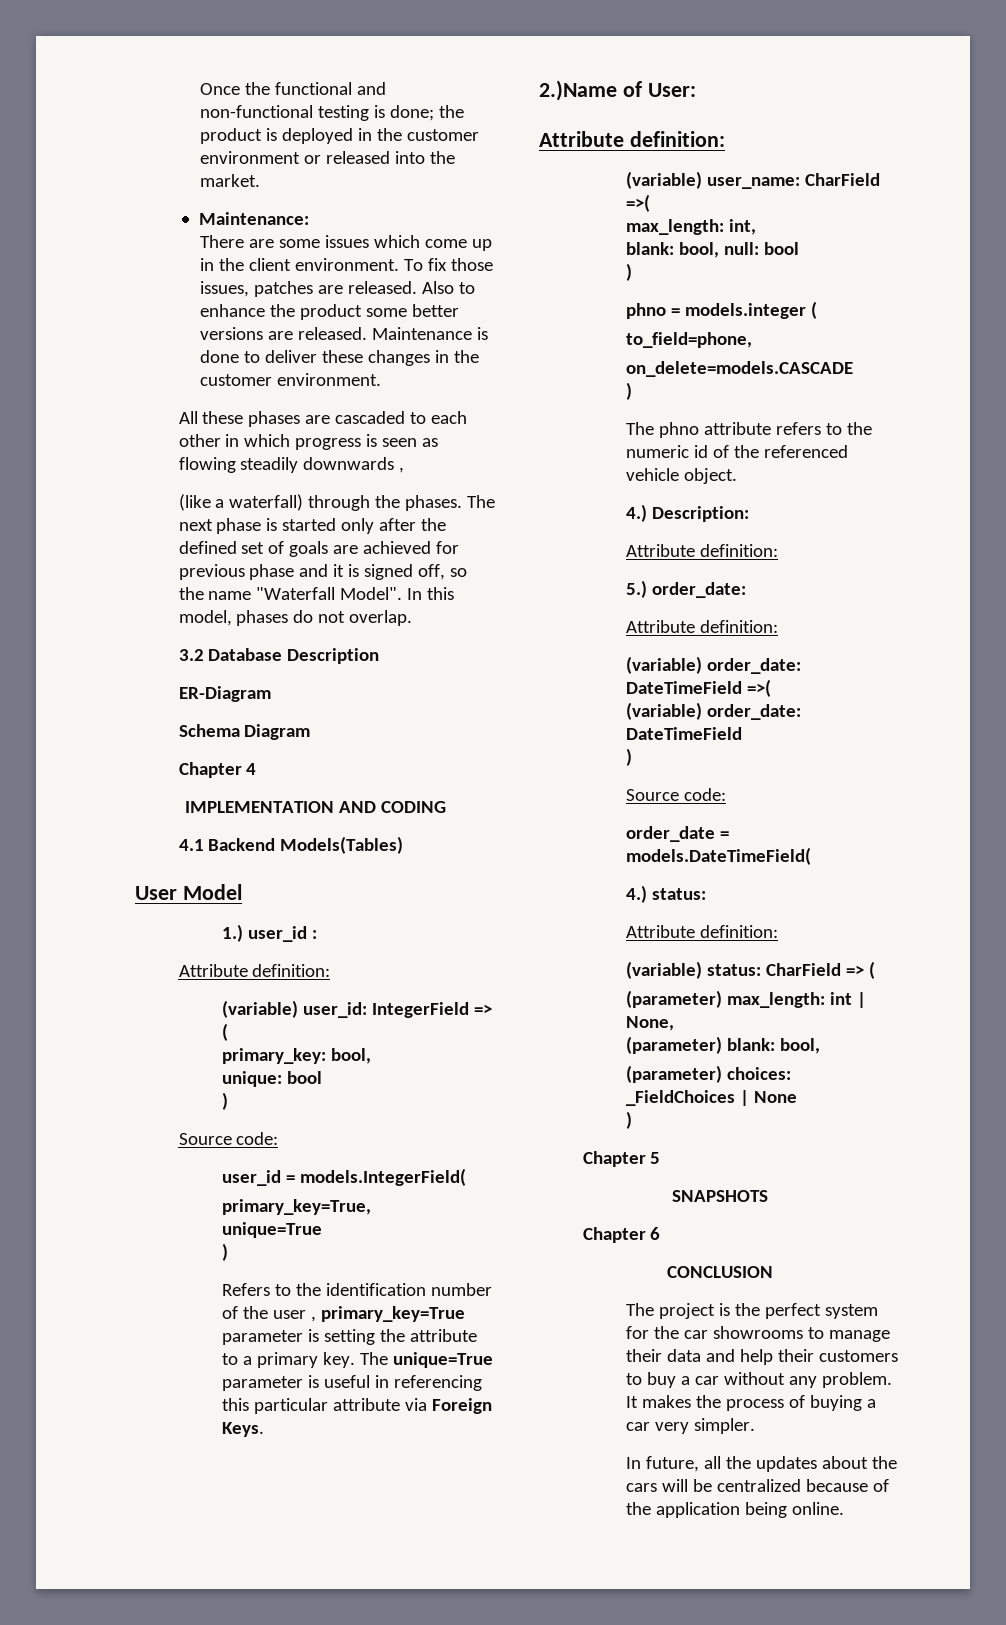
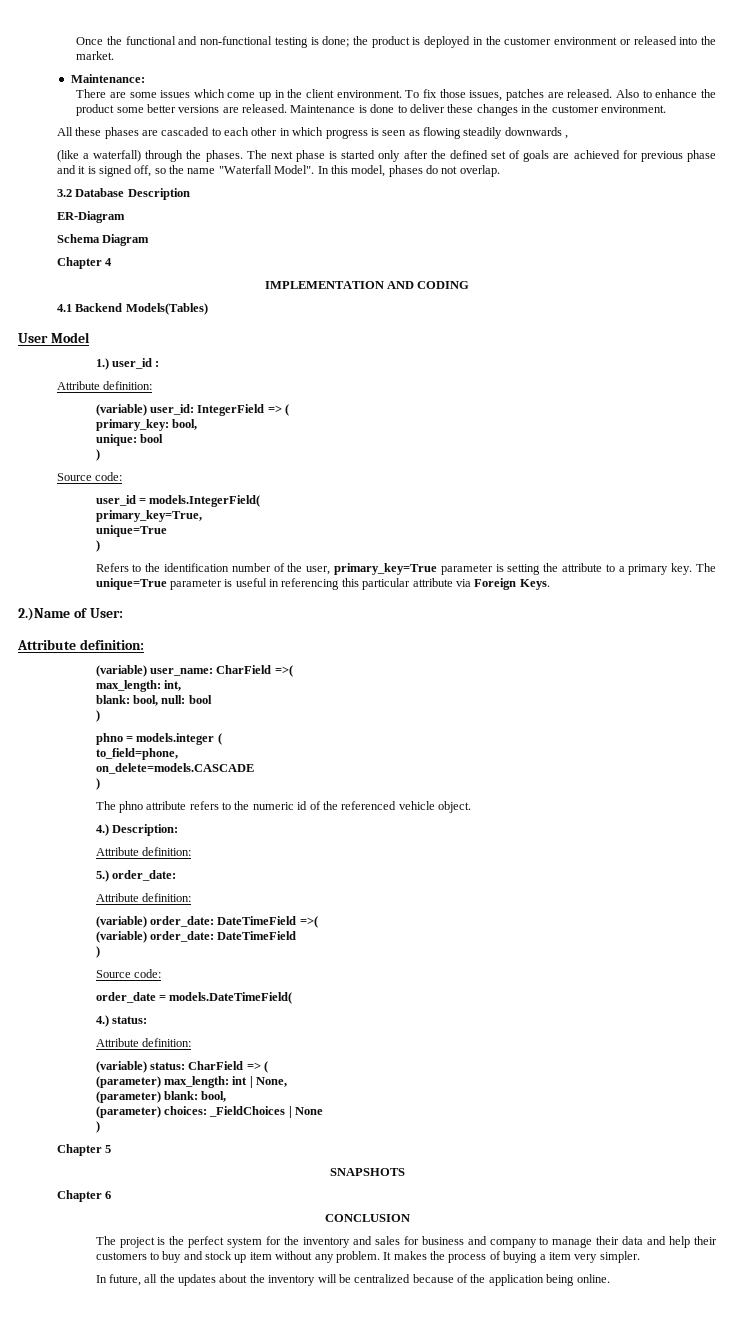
[272,1310,316,1322] user , -> [306,566,331,575] user,
[683,1326,803,1339] car showrooms -> [302,1236,537,1248] inventory and sales for business and company
[680,1376,719,1385] a car -> [183,1251,272,1263] and stock up item
[625,1422,650,1431] car -> [548,1252,571,1260] item
[625,1483,657,1492] cars -> [268,1275,316,1286] inventory

